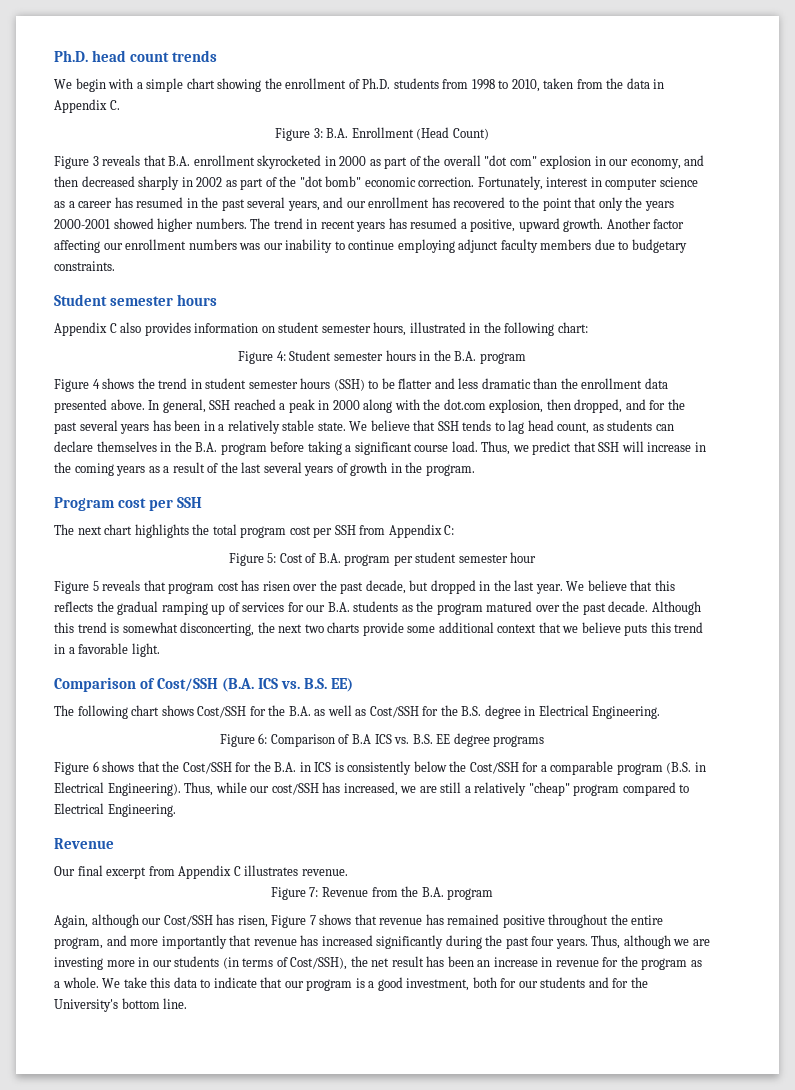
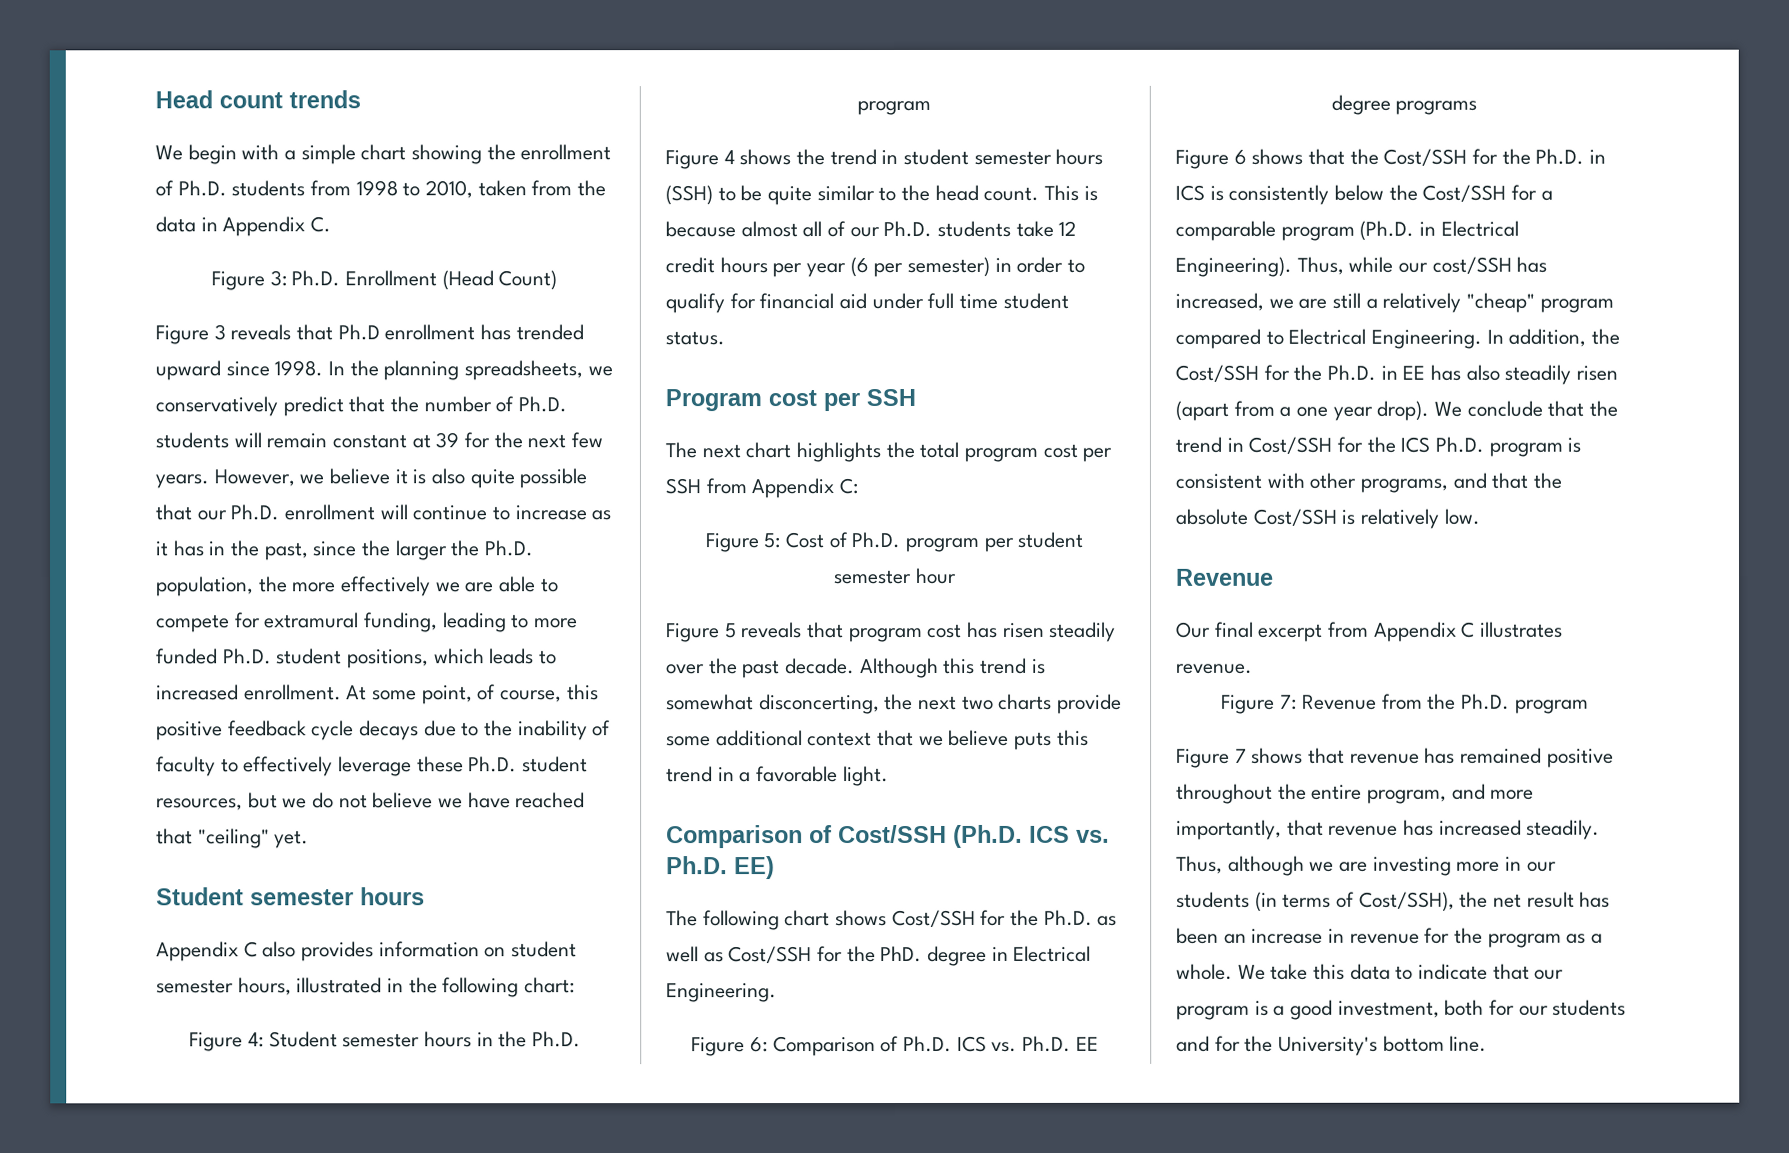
[54,50,127,62] Ph.D. head -> [155,90,213,109] Head
[326,128,349,138] B.A. -> [291,270,341,287] Ph.D.
[168,155,705,169] [54,176,698,190] [54,197,674,211] [54,218,685,232] [54,239,687,253] [54,261,115,271] B.A. enrollment skyrocketed in 2000 as part of the overall "dot com" explosion in our economy, and then decreased sharply in 2002 as part of the "dot bomb" economic correction. Fortunately, interest in computer science as a career has resumed in the past several years, and our enrollment has recovered to the point that only the years 2000-2001 showed higher numbers. The trend in recent years has resumed a positive, upward growth. Another factor affecting our enrollment numbers was our inability to continue employing adjunct faculty members due to budgetary constraints. -> [337,324,584,341] [155,360,613,381] [155,396,568,417] [155,432,604,449] [155,468,588,489] [155,504,612,521] [155,540,534,561] [155,576,559,597] [156,612,579,633] [156,648,558,669] [156,684,599,705] [156,720,612,741] [156,756,589,777] [156,792,586,811] [156,828,310,849] Ph.D enrollment has trended upward since 1998. In the planning spreadsheets, we conservatively predict that the number of Ph.D. students will remain constant at 39 for the next few years. However, we believe it is also quite possible that our Ph.D. enrollment will continue to increase as it has in the past, since the larger the Ph.D. population, the more effectively we are able to compete for extramural funding, leading to more funded Ph.D. student positions, which leads to increased enrollment. At some point, of course, this positive feedback cycle decays due to the inability of faculty to effectively leverage these Ph.D. student resources, but we do not believe we have reached that "ceiling" yet.
[454,351,477,361] B.A. -> [531,1031,581,1048] Ph.D.
[398,378,668,389] [54,399,685,413] [54,420,674,434] [54,441,706,455] [54,462,475,476] flatter and less dramatic than the enrollment data presented above. In general, SSH reached a peak in 2000 along with the dot.com explosion, then dropped, and for the past several years has been in a relatively stable state. We believe that SSH tends to lag head count, as students can declare themselves in the B.A. program before taking a significant course load. Thus, we predict that SSH will increase in the coming years as a result of the last several years of growth in the program. -> [767,184,1098,206] [665,220,1077,238] [665,256,1086,278] [665,292,1069,314] [665,331,725,346] quite similar to the head count. This is because almost all of our Ph.D. students take 12 credit hours per year (6 per semester) in order to qualify for financial aid under full time student status.
[318,553,341,563] B.A. -> [851,531,901,549] Ph.D.
[293,580,675,594] [54,601,533,615] over the past decade, but dropped in the last year. We believe that this reflects the gradual ramping up of services for our B.A. students as the program matured -> [1049,621,1117,642] steadily
[222,678,328,692] (B.A. ICS vs. B.S. -> [953,824,1110,848] [666,856,728,875] (Ph.D. ICS vs. Ph.D.
[288,706,311,716] B.A. -> [1043,909,1093,926] Ph.D.
[461,706,482,716] B.S. -> [880,945,923,963] PhD.
[351,734,433,744] B.A ICS vs. B.S. -> [903,1035,1072,1052] Ph.D. ICS vs. Ph.D.
[274,762,297,772] B.A. -> [1535,148,1585,165] Ph.D.
[666,762,692,774] (B.S. -> [1359,220,1415,241] (Ph.D.
(176, 810) none -> [1486,328,1621,347] [1175,364,1619,385] [1175,400,1619,421] [1175,436,1582,457] [1175,472,1563,493] [1175,508,1480,529] In addition, the Cost/SSH for the Ph.D. in EE has also steadily risen (apart from a one year drop). We conclude that the trend in Cost/SSH for the ICS Ph.D. program is consistent with other programs, and that the absolute Cost/SSH is relatively low.
[421,887,494,900] [54,914,268,928] B.A. program // Again, although our Cost/SSH has risen, -> [1460,693,1589,714] Ph.D. program //
[161,935,227,949] importantly -> [1176,819,1282,840] importantly,
[376,935,588,949] significantly during the past four years. -> [1526,819,1601,840] steadily.

